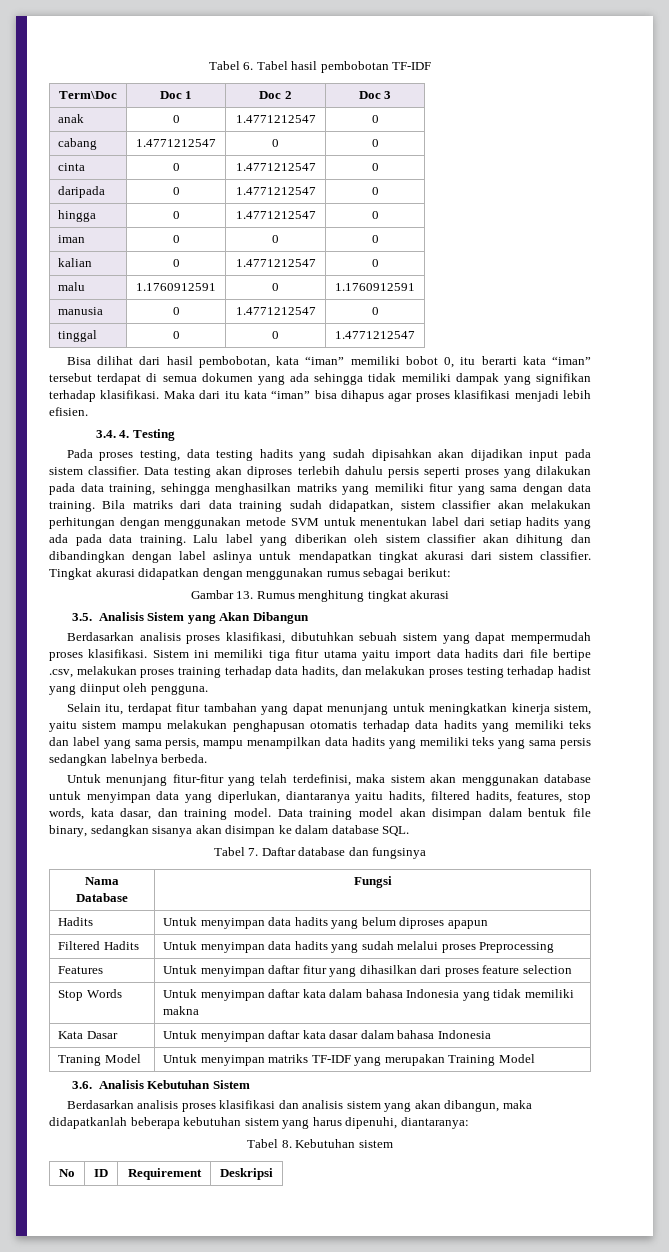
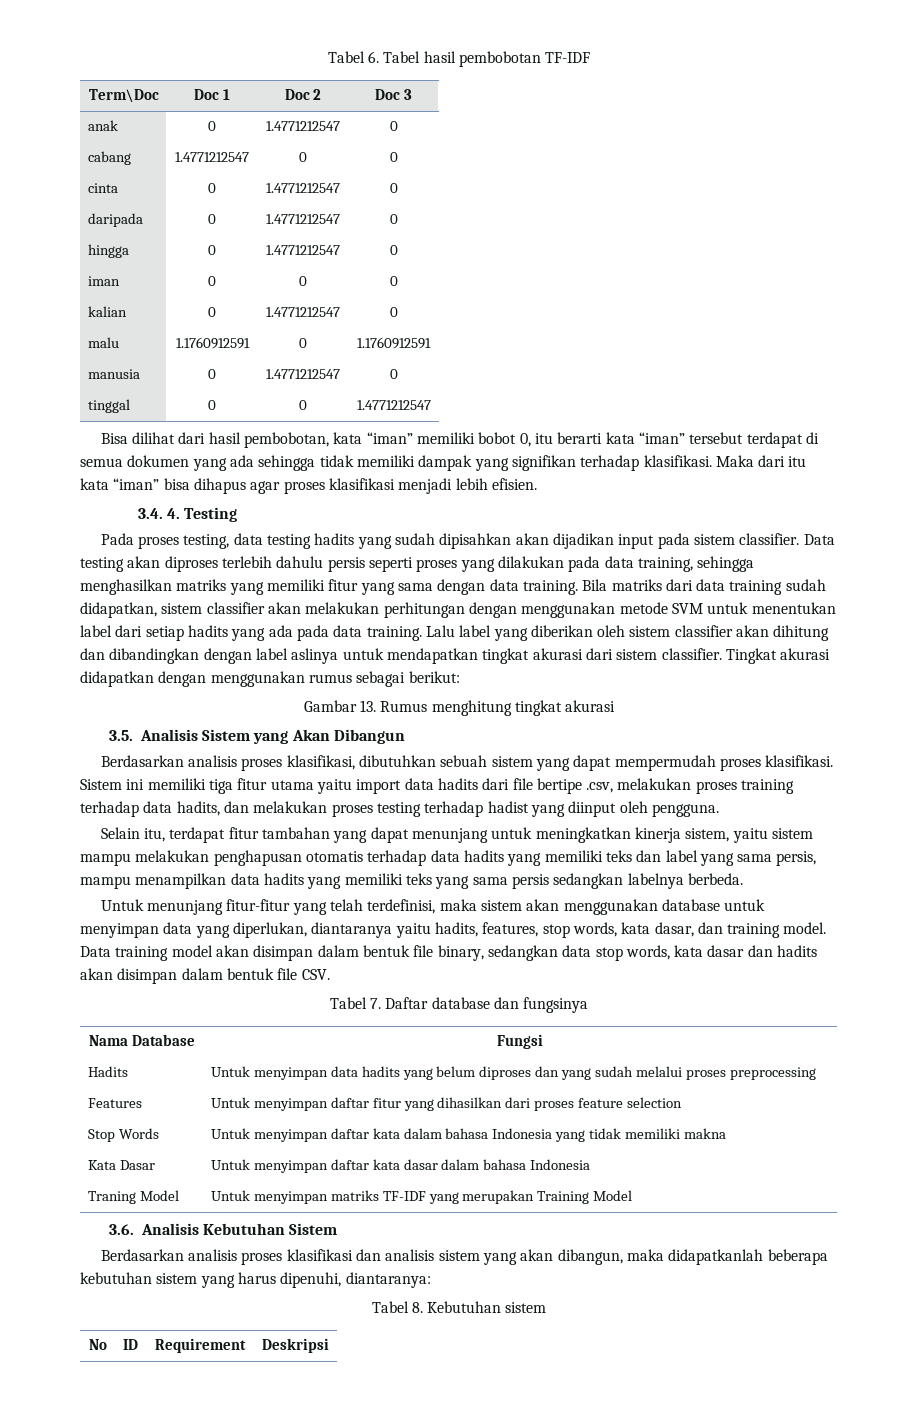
[430,791,512,803] filtered hadits, -> (478, 929) none
[152,825,410,837] sisanya akan disimpan ke dalam database SQL. -> [562,945,818,961] [80,968,330,984] data stop words, kata dasar dan hadits akan disimpan dalam bentuk file CSV.
[447,920,488,929] [58,941,139,950] [163,941,328,953] apapun // Filtered Hadits | Untuk menyimpan data hadits -> [535,1066,560,1077] dan
[479,942,555,953] Preprocessing -> [729,1067,816,1080] preprocessing

